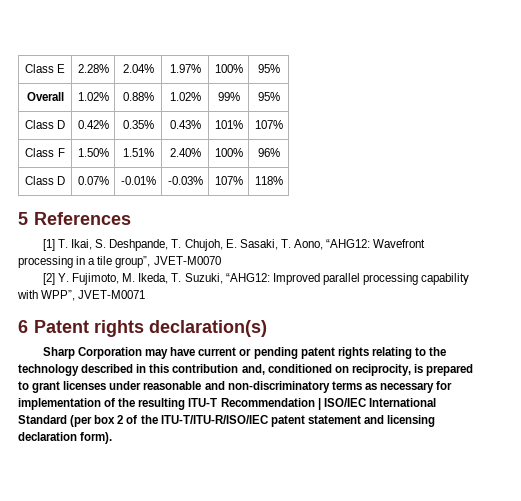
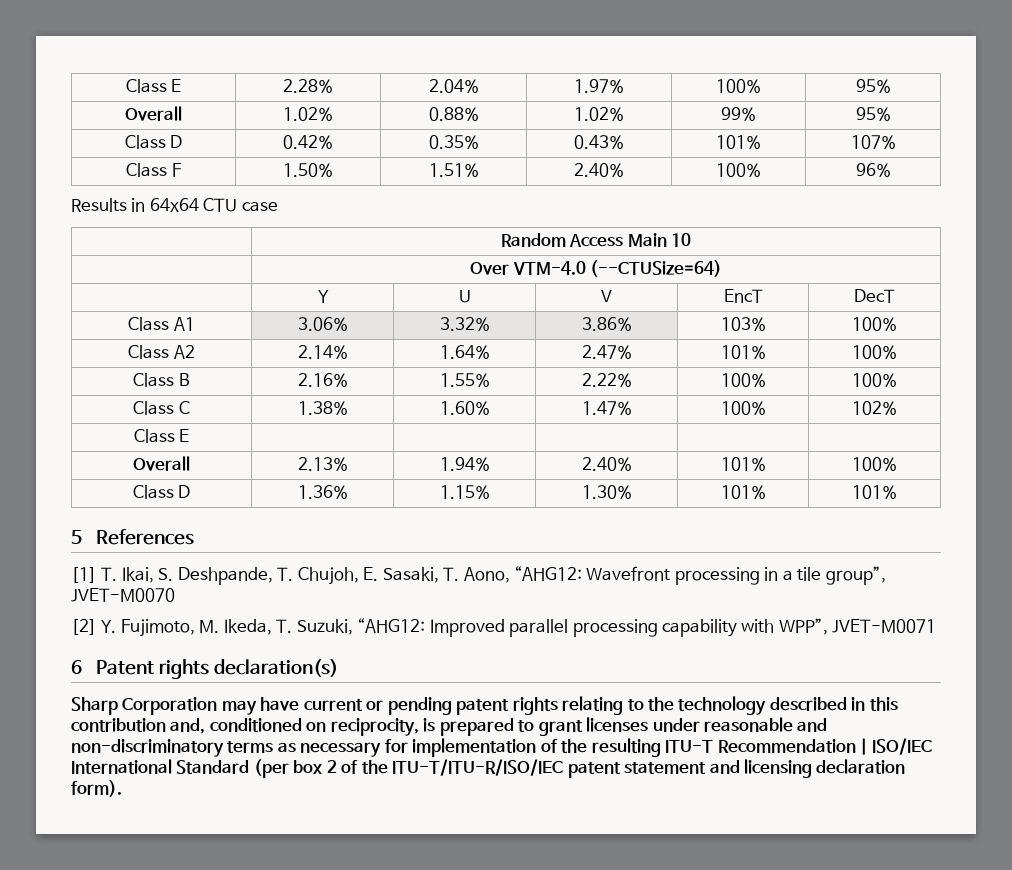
[24,176,66,185] [77,176,109,185] [120,176,156,185] [167,176,203,185] [214,176,243,185] [254,176,283,185] // Class D | 0.07% | -0.01% | -0.03% | 107% | 118% -> [71,198,278,212] [500,233,692,247] [470,260,722,277] [317,290,329,303] [458,290,471,303] [601,290,612,302] [723,289,763,303] [854,289,895,303] [128,317,195,331] [297,317,348,331] [439,317,490,331] [581,317,632,331] [720,317,766,331] [852,317,897,331] [128,345,195,359] [297,345,348,359] [439,345,490,359] [581,345,632,359] [720,345,766,359] [852,345,897,359] [133,373,190,387] [297,373,348,387] [439,373,490,387] [581,373,632,387] [720,373,766,387] [852,373,897,387] [133,401,190,415] [297,401,348,415] [439,401,490,415] [581,401,632,415] [720,401,766,415] [852,401,897,415] [133,429,190,443] [133,456,190,471] [297,457,348,471] [439,457,490,471] [581,457,632,471] [720,457,766,471] [852,457,897,471] [132,485,191,499] [297,485,348,499] [439,485,490,499] [581,485,632,499] [720,485,766,499] [852,485,897,499] // Results in 64x64 CTU case // | Random Access Main 10 // | Over VTM-4.0 (--CTUSize=64) // | Y | U | V | EncT | DecT // Class A1 | 3.06% | 3.32% | 3.86% | 103% | 100% // Class A2 | 2.14% | 1.64% | 2.47% | 101% | 100% // Class B | 2.16% | 1.55% | 2.22% | 100% | 100% // Class C | 1.38% | 1.60% | 1.47% | 100% | 102% // Class E | | | | | // Overall | 2.13% | 1.94% | 2.40% | 101% | 100% // Class D | 1.36% | 1.15% | 1.30% | 101% | 101%

